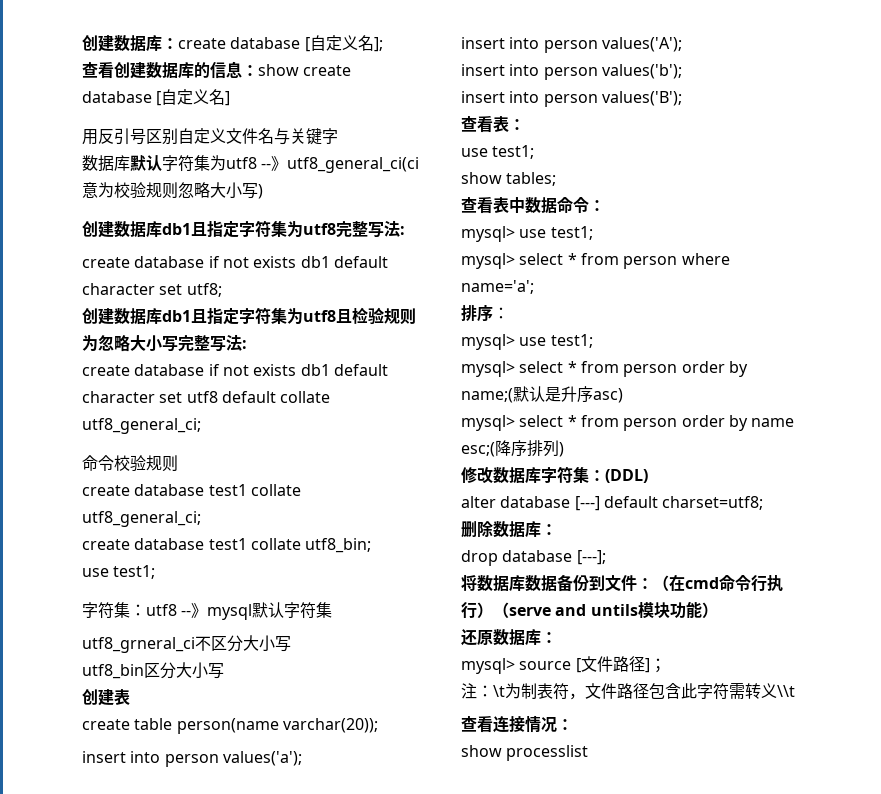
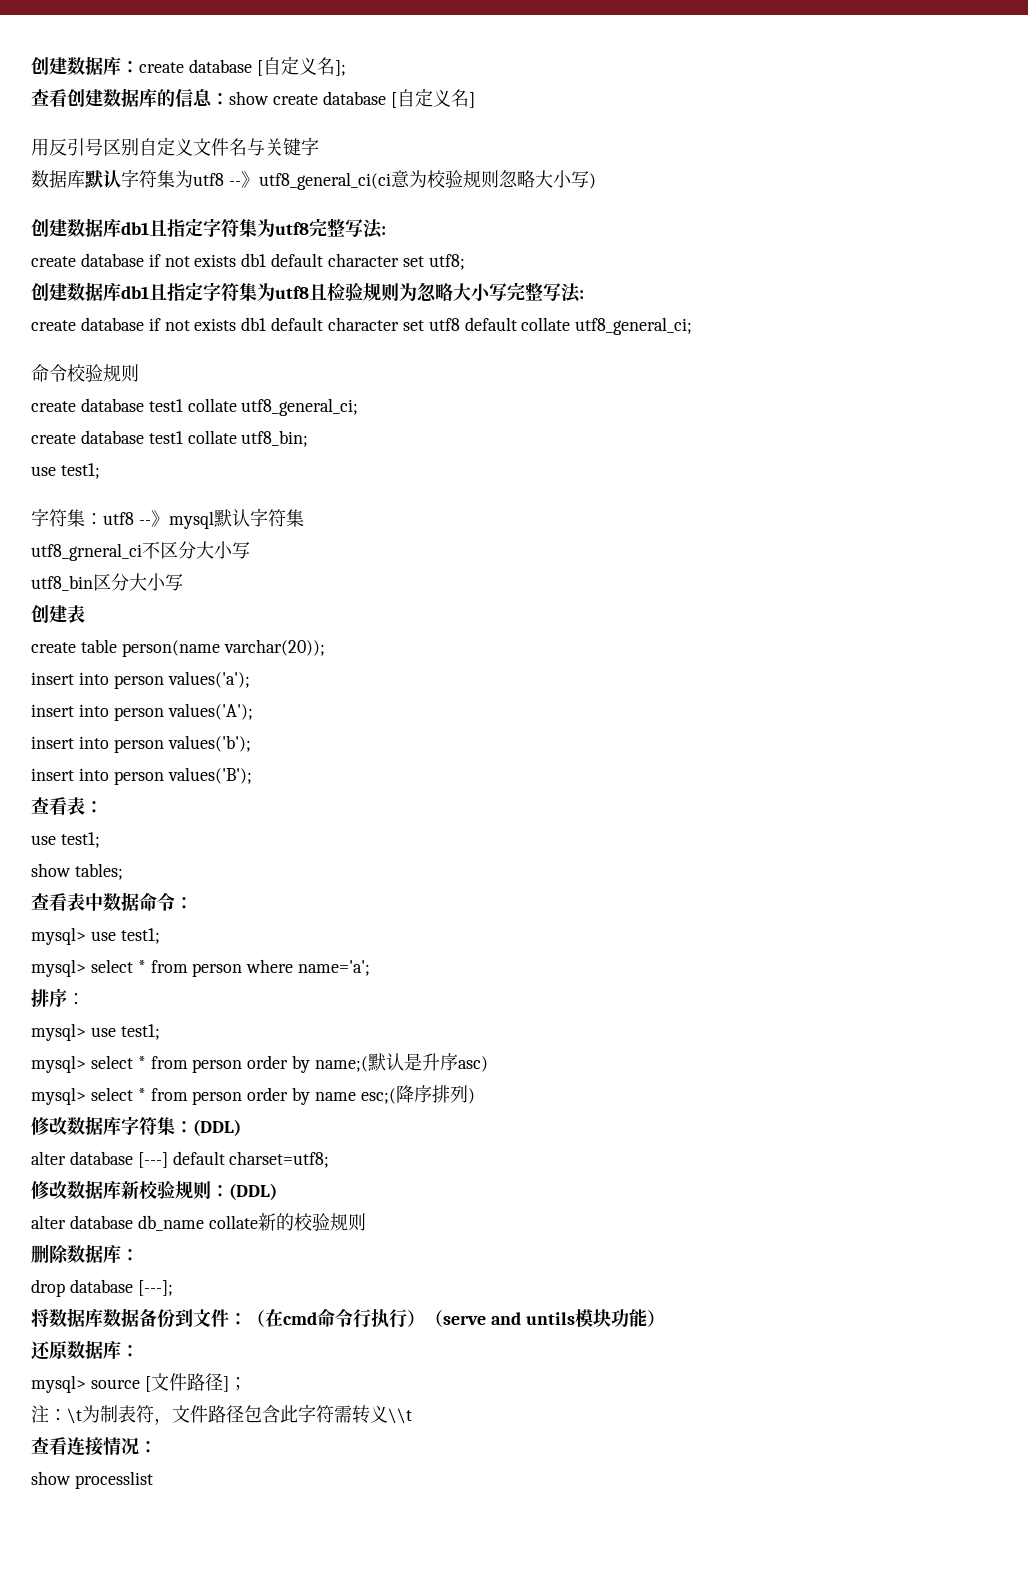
(764, 503) none -> [31,1180,277,1200] [31,1213,366,1231] // 修改数据库新校验规则：(DDL) // alter database db_name collate新的校验规则

